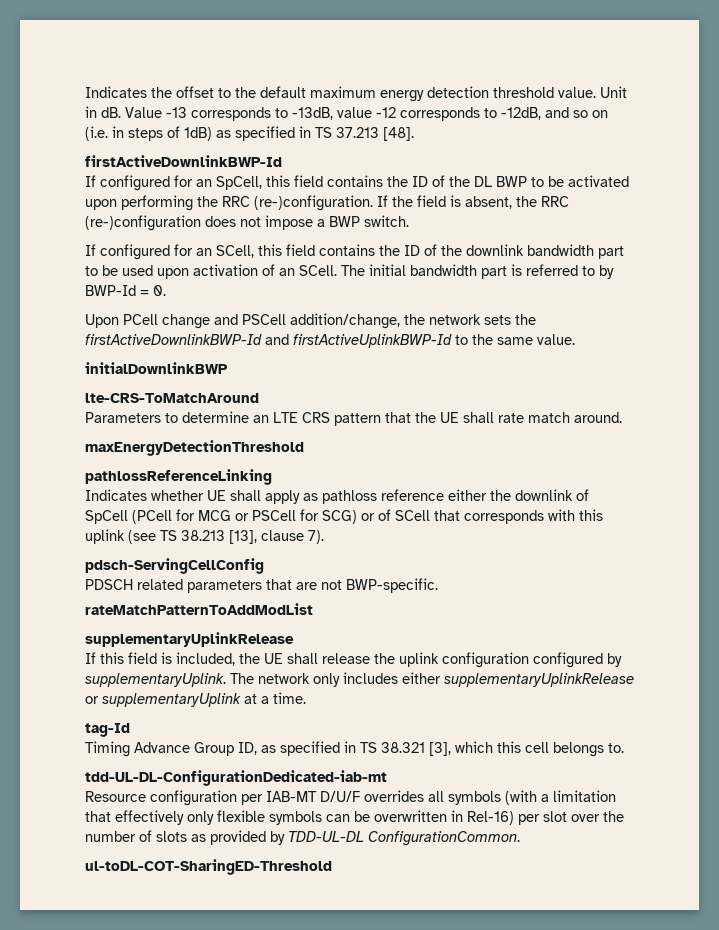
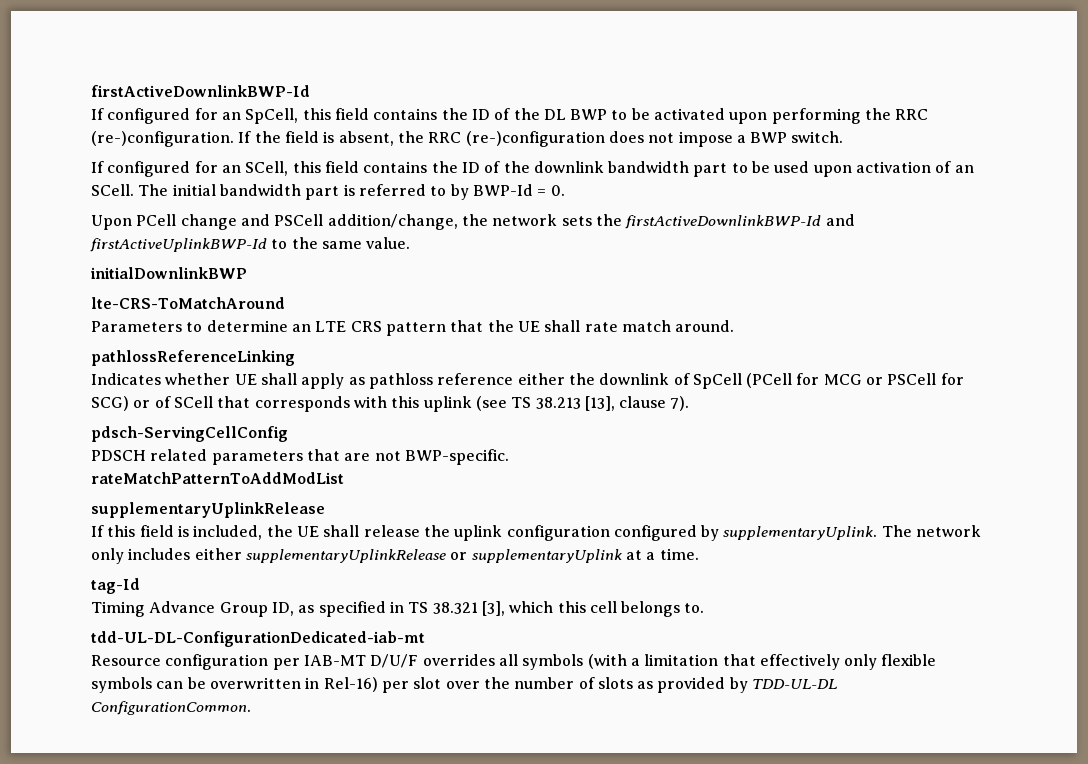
[85,86,627,102] [85,106,608,121] [85,126,414,141] Indicates the offset to the default maximum energy detection threshold value. Unit in dB. Value -13 corresponds to -13dB, value -12 corresponds to -12dB, and so on (i.e. in steps of 1dB) as specified in TS 37.213 [48]. // -> (91, 91) none
[85,440,304,456] // maxEnergyDetectionThreshold -> (735, 326) none
[85,859,332,875] // ul-toDL-COT-SharingED-Threshold -> (251, 708) none

